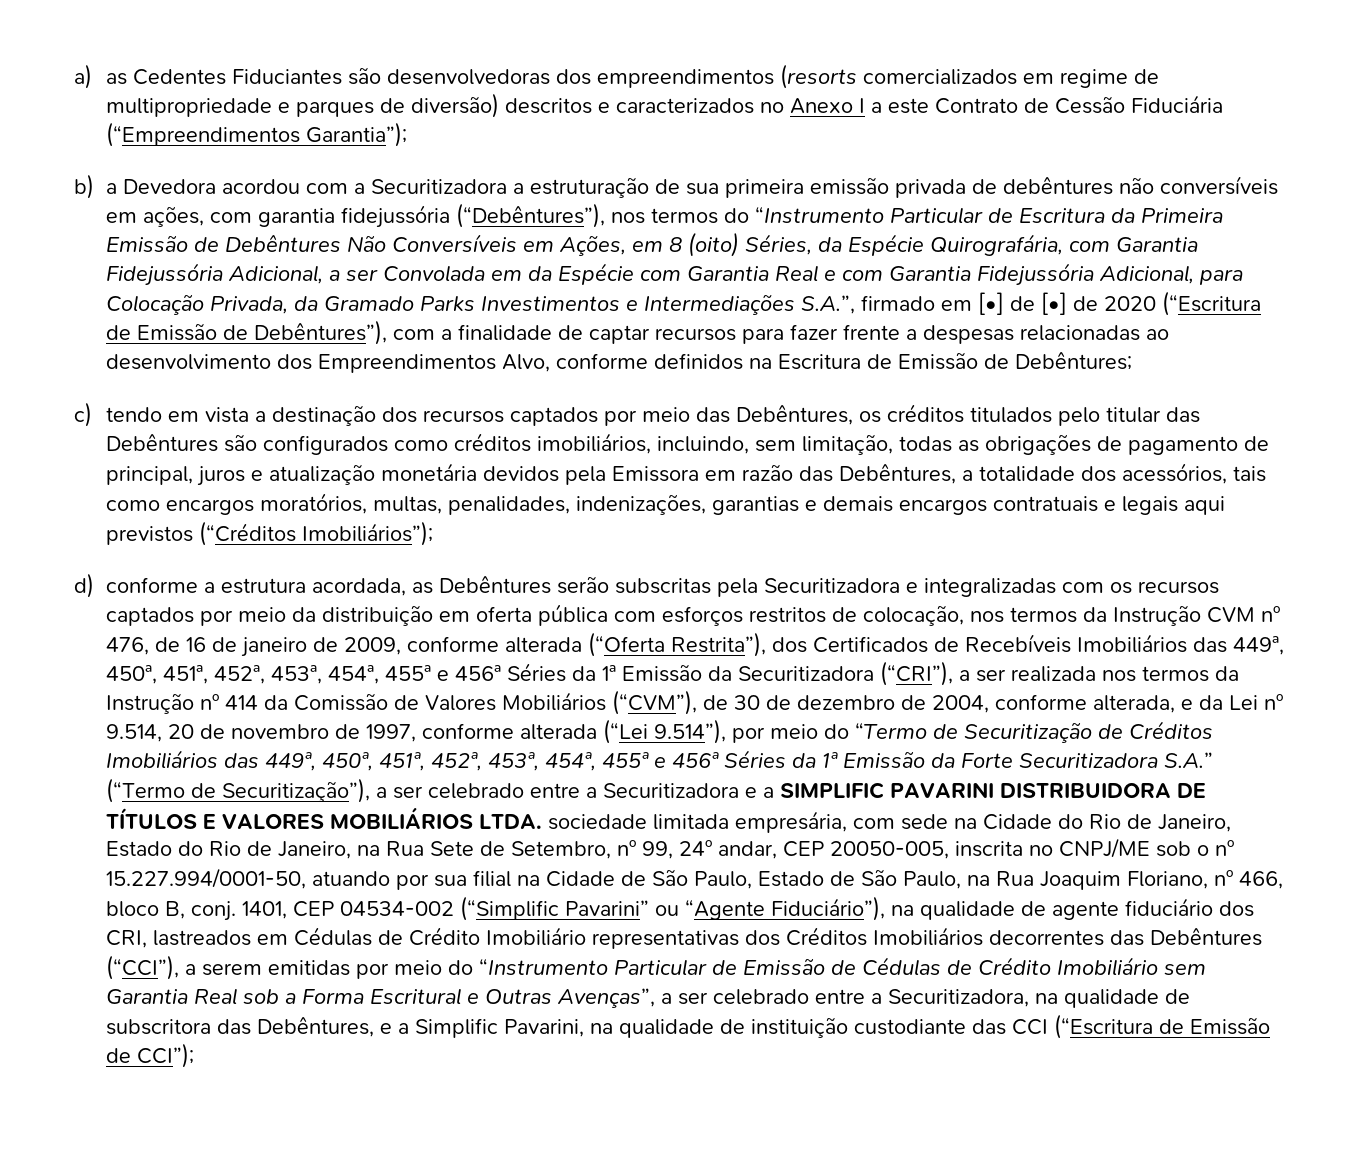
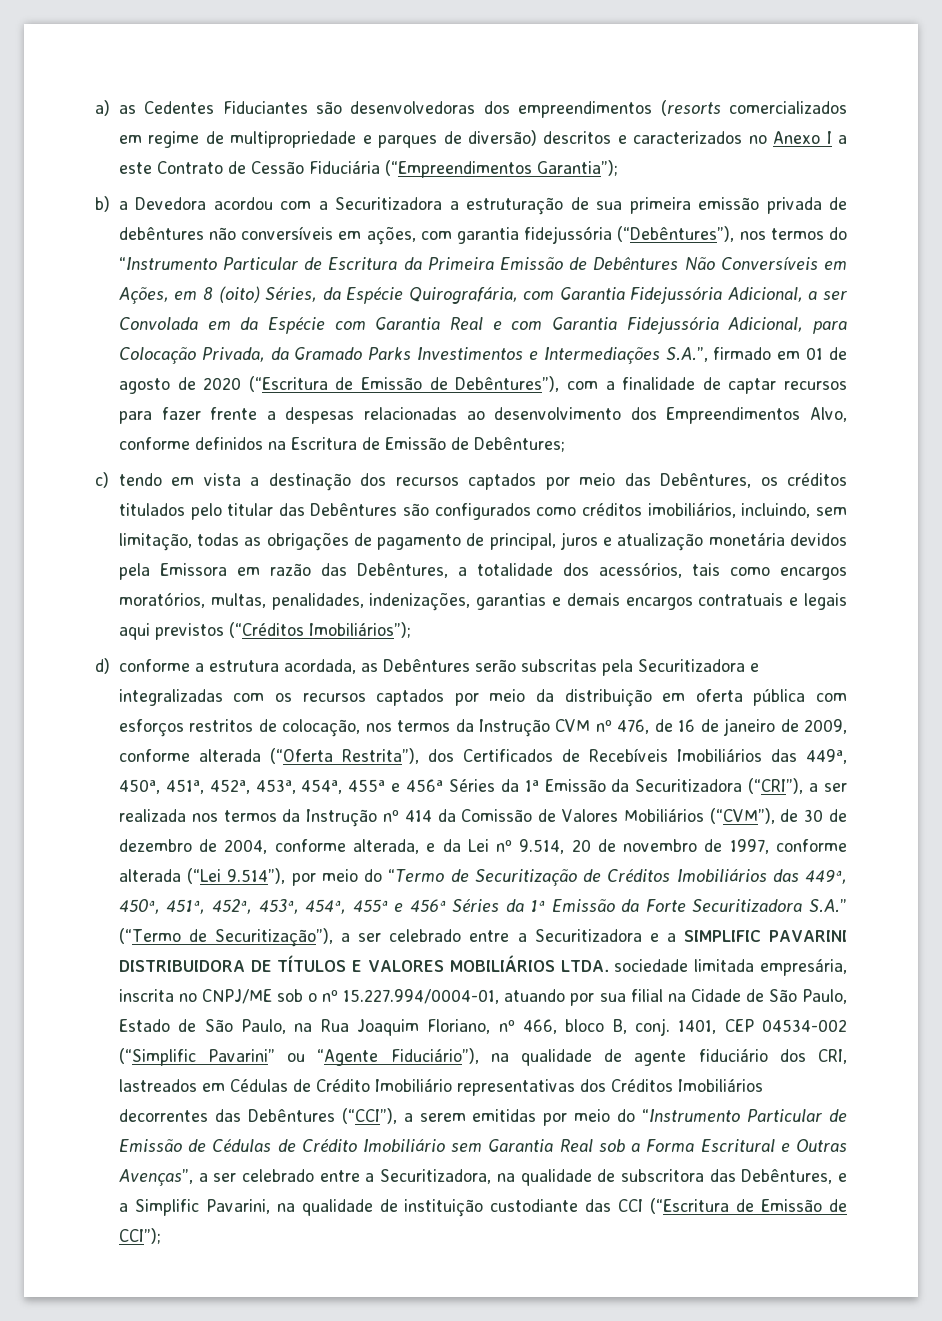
[978,292,1068,315] [•] de [•] -> [806,347,848,360] [118,378,170,394] 01 de agosto
[853,814,1232,832] [106,840,950,859] com sede na Cidade do Rio de Janeiro, Estado do Rio de Janeiro, na Rua Sete de Setembro, nº 99, 24º andar, CEP 20050-005, -> (847, 967) none
[106,868,307,889] 15.227.994/0001-50, -> [343,989,500,1004] 15.227.994/0004-01,

